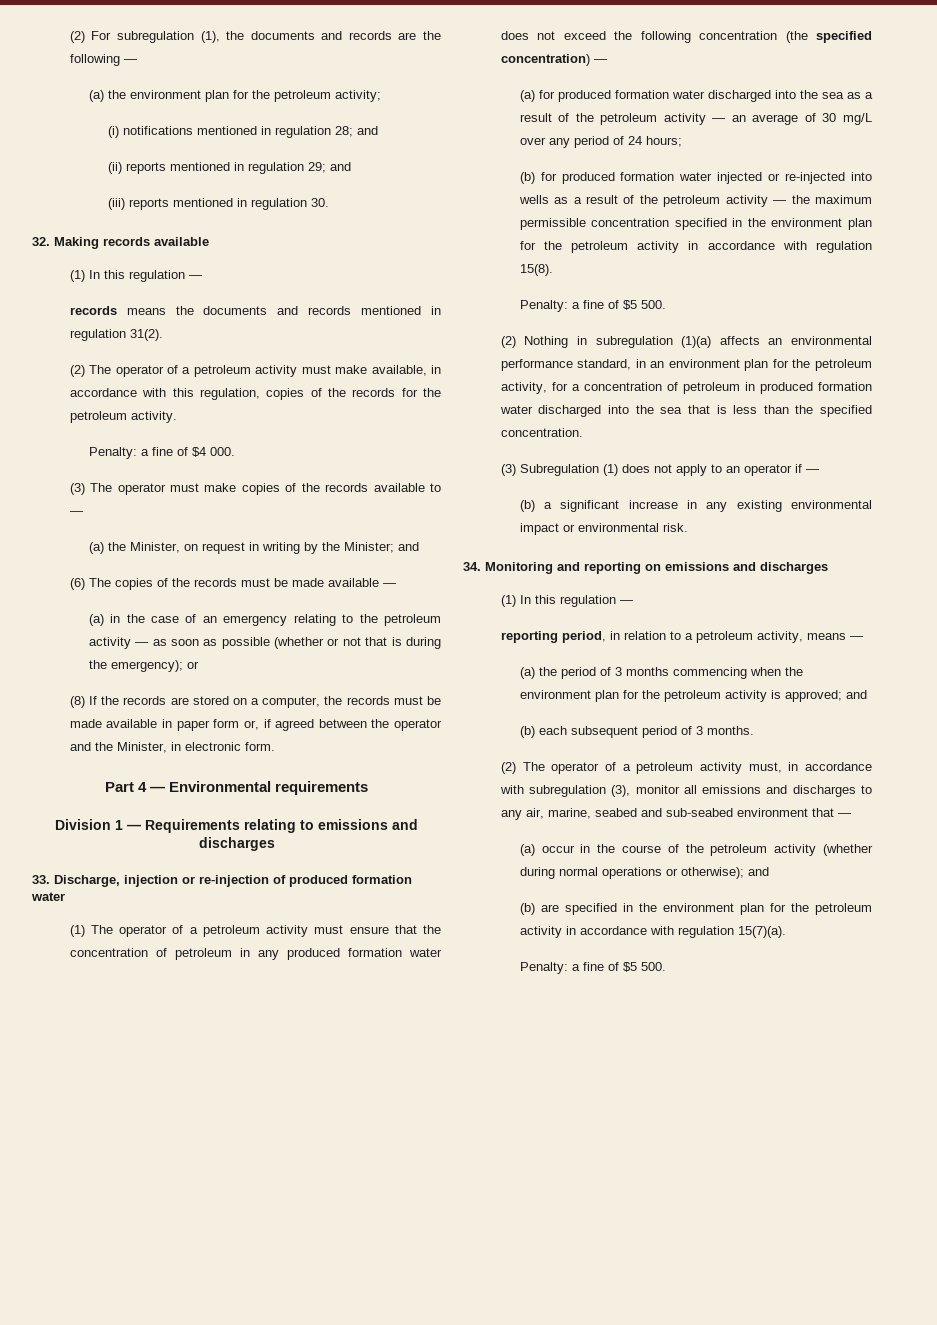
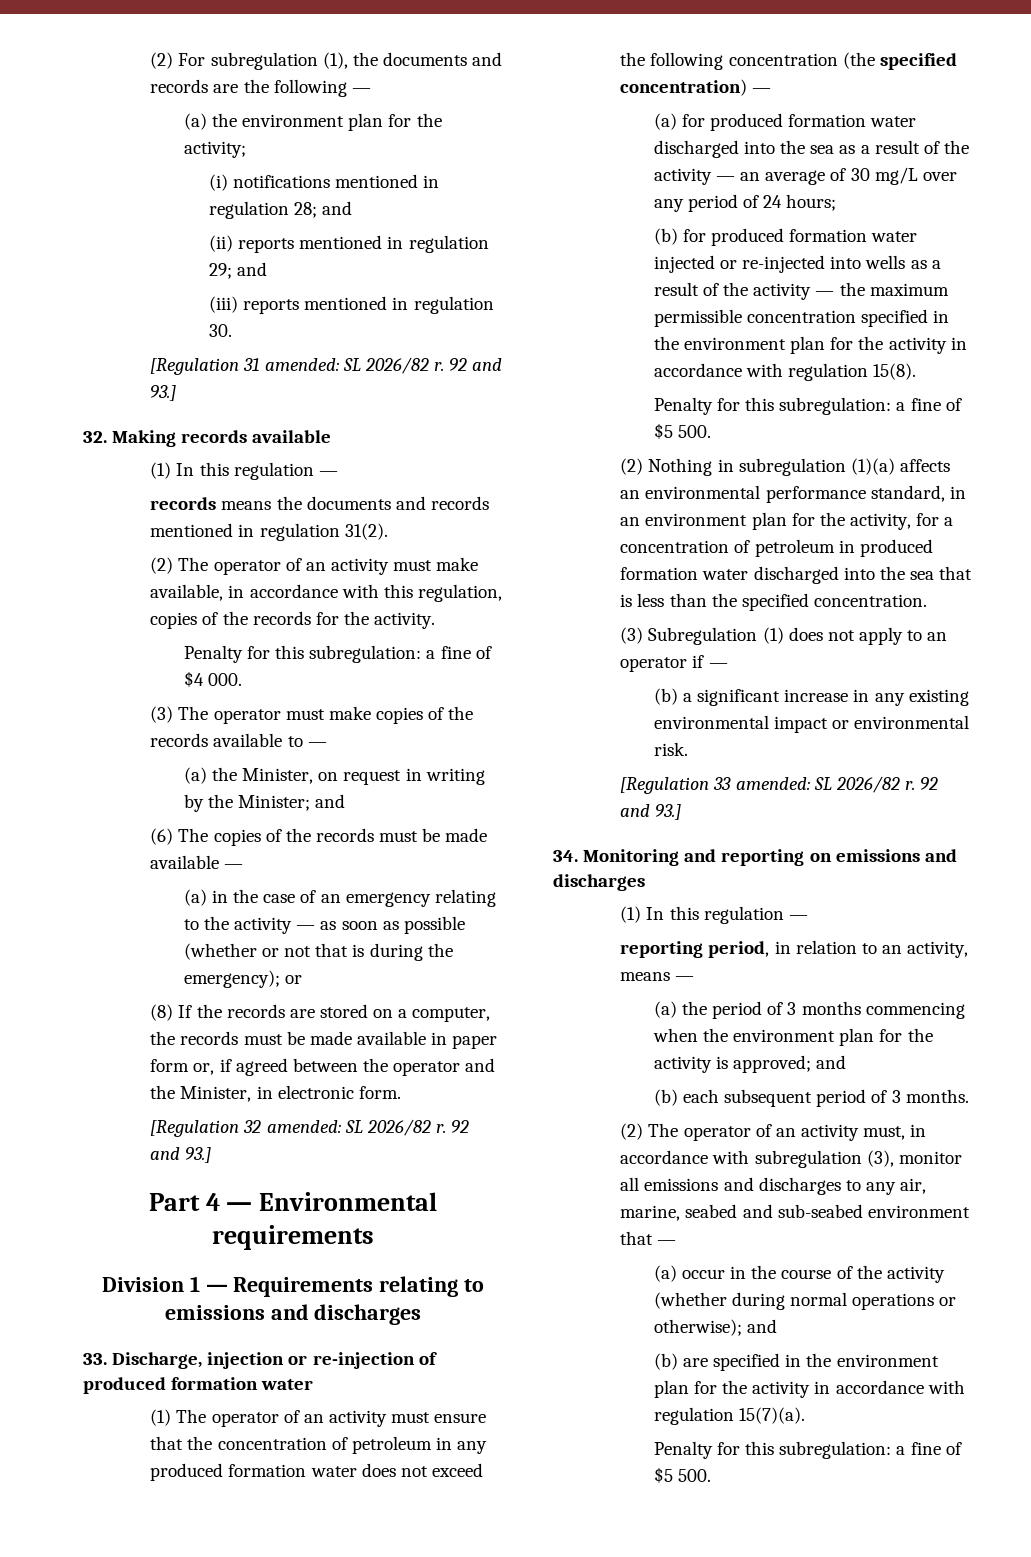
[273,90,331,102] petroleum -> (442, 120) none
(329, 202) none -> [150,357,503,375] [150,385,177,401] // [Regulation 31 amended: SL 2026/82 r. 92 and 93.]
[182,365,251,377] a petroleum -> [305,562,326,571] an
[69,411,127,423] petroleum -> (369, 618) none
[88,447,137,459] Penalty: -> [183,645,422,663] Penalty for this subregulation:
[384,614,441,626] petroleum -> (229, 923) none
(275, 746) none -> [150,1119,470,1137] [150,1147,212,1163] // [Regulation 32 amended: SL 2026/82 r. 92 and 93.]
[189,925,260,937] a petroleum -> [303,1414,324,1423] an
[600,113,658,125] petroleum -> (969, 147) none
[663,195,721,207] petroleum -> (749, 289) none
[571,241,629,253] petroleum -> (884, 343) none
[519,300,568,312] Penalty: -> [653,397,892,415] Penalty for this subregulation:
[815,359,872,371] petroleum -> (845, 519) none
(688, 527) none -> [620,776,939,794] [620,804,682,820] // [Regulation 33 amended: SL 2026/82 r. 92 and 93.]
[684,631,753,643] a petroleum -> [881,945,902,954] an
[663,690,721,702] petroleum -> (933, 1035) none
[622,762,694,774] a petroleum -> [775,1128,796,1137] an
[710,844,768,856] petroleum -> (882, 1272) none
[815,903,872,915] petroleum -> (748, 1387) none
[519,962,568,974] Penalty: -> [653,1441,892,1459] Penalty for this subregulation:

